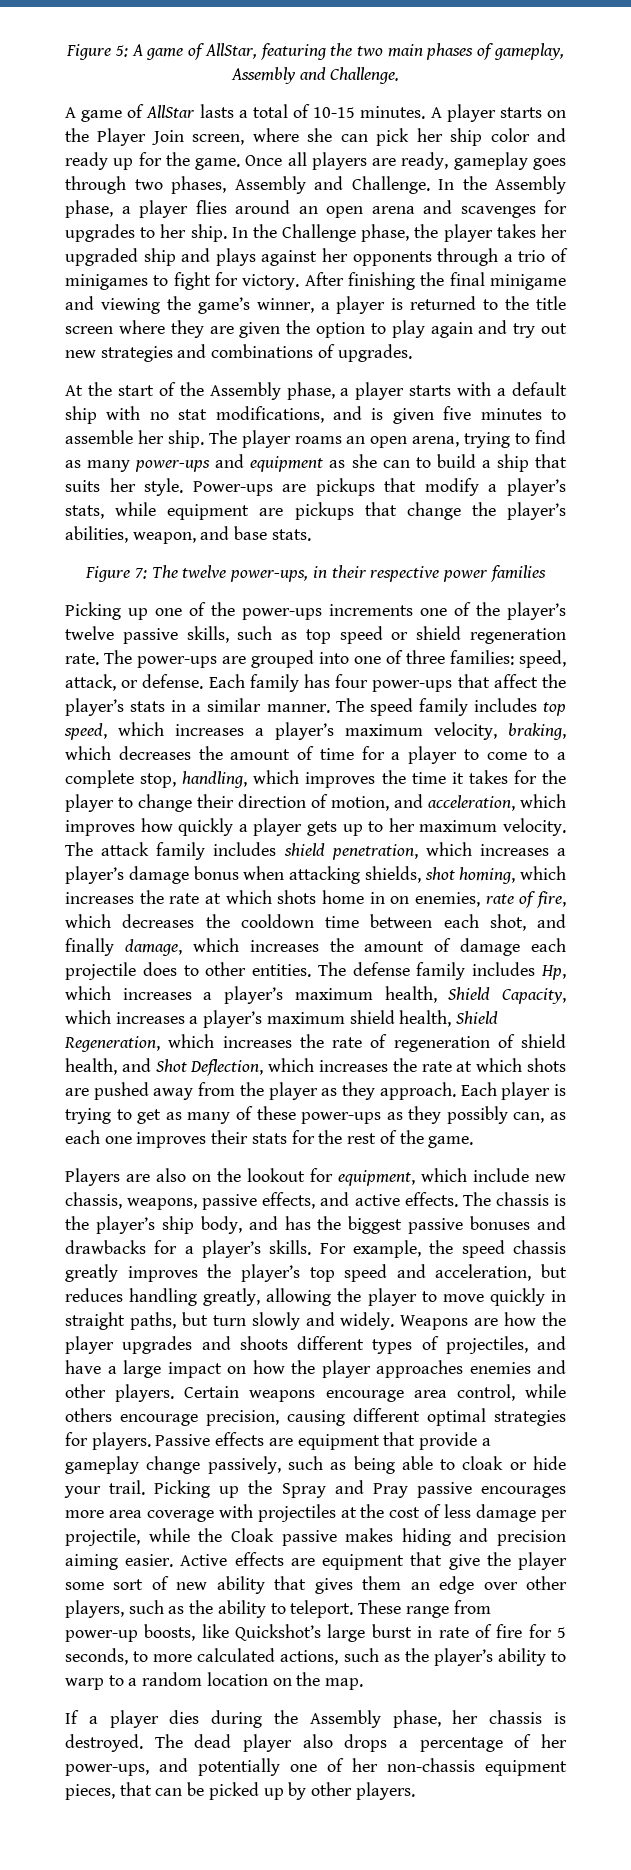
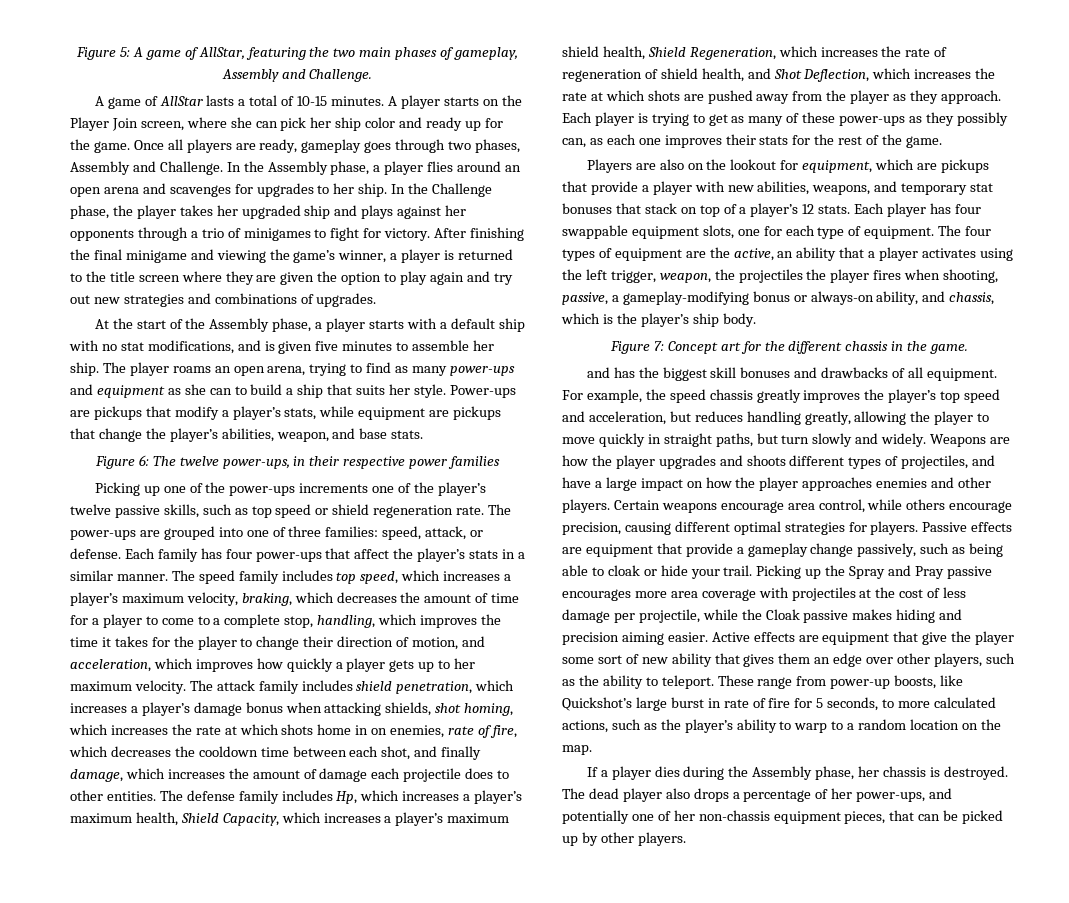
[134,568,147,579] 7: -> [138,455,149,466] 6:
[473,1168,566,1182] [65,1192,566,1210] [65,1216,242,1234] include new chassis, weapons, passive effects, and active effects. The chassis is the player’s ship body, -> [917,159,989,173] [562,181,994,195] [562,203,981,217] [562,225,992,239] [562,247,1013,261] [562,269,999,283] [562,291,995,305] [561,313,756,327] [609,341,969,354] are pickups that provide a player with new abilities, weapons, and temporary stat bonuses that stack on top of a player’s 12 stats. Each player has four swappable equipment slots, one for each type of equipment. The four types of equipment are the active, an ability that a player activates using the left trigger, weapon, the projectiles the player fires when shooting, passive, a gameplay-modifying bonus or always-on ability, and chassis, which is the player’s ship body. // Figure 7: Concept art for the different chassis in the game. //
[408,1218,464,1234] passive -> [710,367,737,378] skill
[154,1240,312,1258] for a player’s skills. -> [892,367,997,381] of all equipment.

